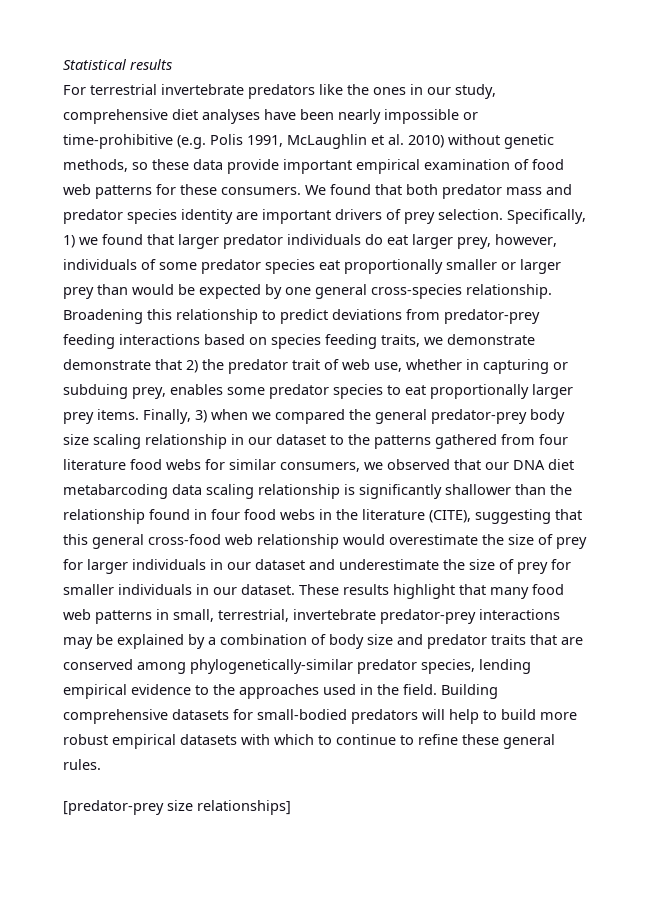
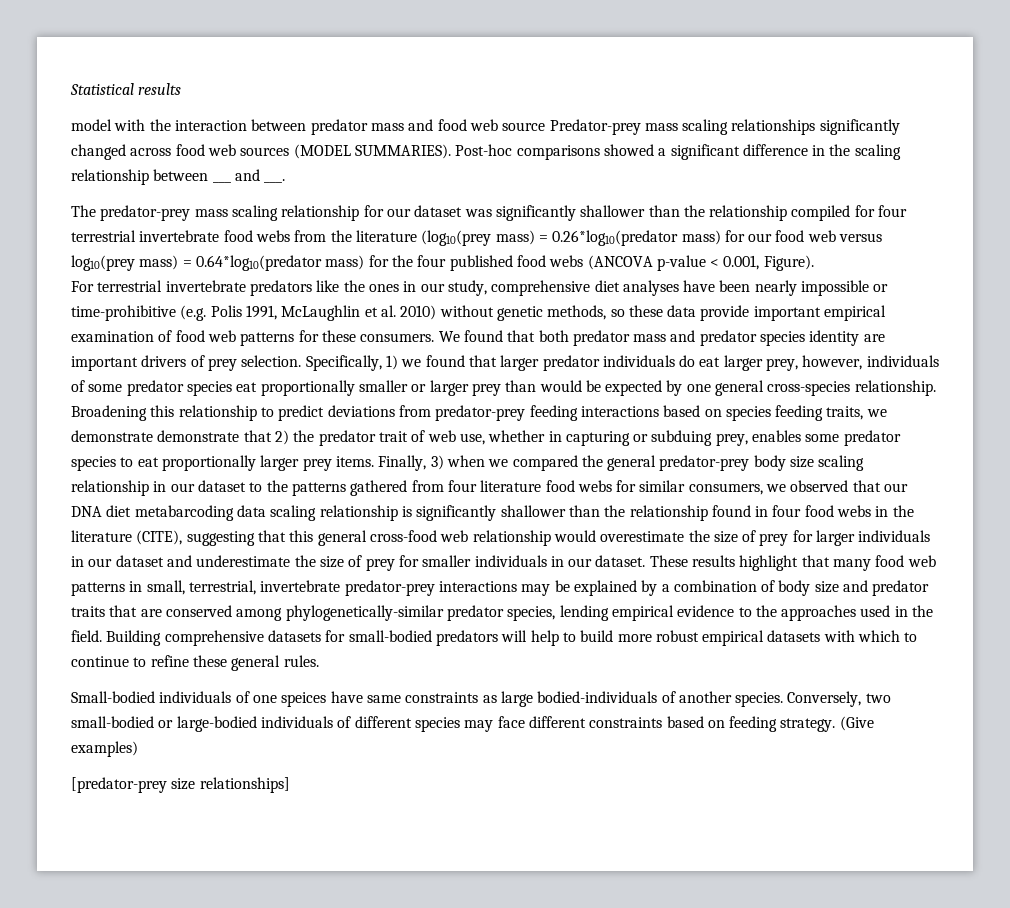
(172, 64) none -> [71,119,900,135] [71,144,901,160] [71,169,209,185] [212,181,231,183] [234,169,286,183] [71,205,908,221] [71,230,883,246] [71,255,814,271] // model with the interaction between predator mass and food web source Predator-prey mass scaling relationships significantly changed across food web sources (MODEL SUMMARIES). Post-hoc comparisons showed a significant difference in the scaling relationship between ___ and ___. // The predator-prey mass scaling relationship for our dataset was significantly shallower than the relationship compiled for four terrestrial invertebrate food webs from the literature (log10(prey mass) = 0.26*log10(predator mass) for our food web versus log10(prey mass) = 0.64*log10(predator mass) for the four published food webs (ANCOVA p-value < 0.001, Figure).
(101, 764) none -> [71,691,891,707] [71,716,874,732] [71,741,138,757] // Small-bodied individuals of one speices have same constraints as large bodied-individuals of another species. Conversely, two small-bodied or large-bodied individuals of different species may face different constraints based on feeding strategy. (Give examples)

